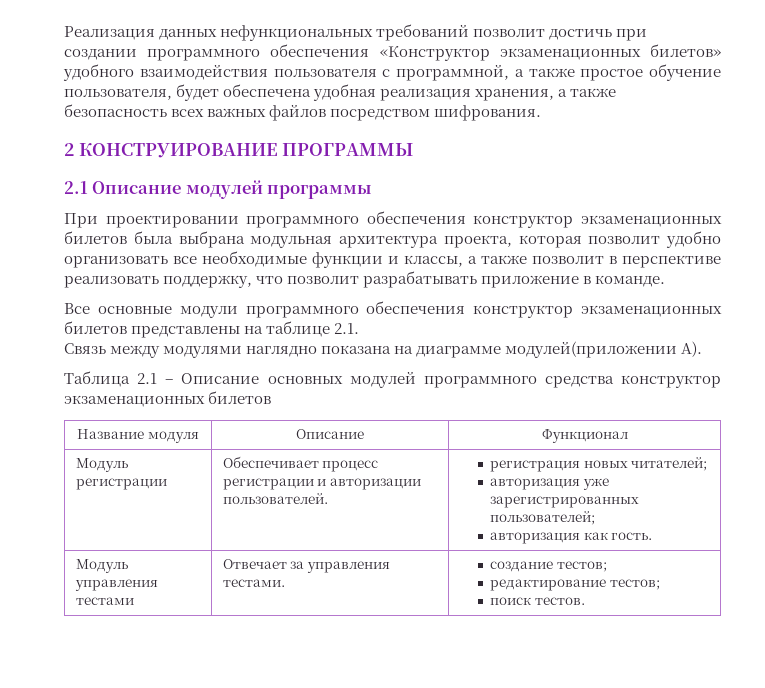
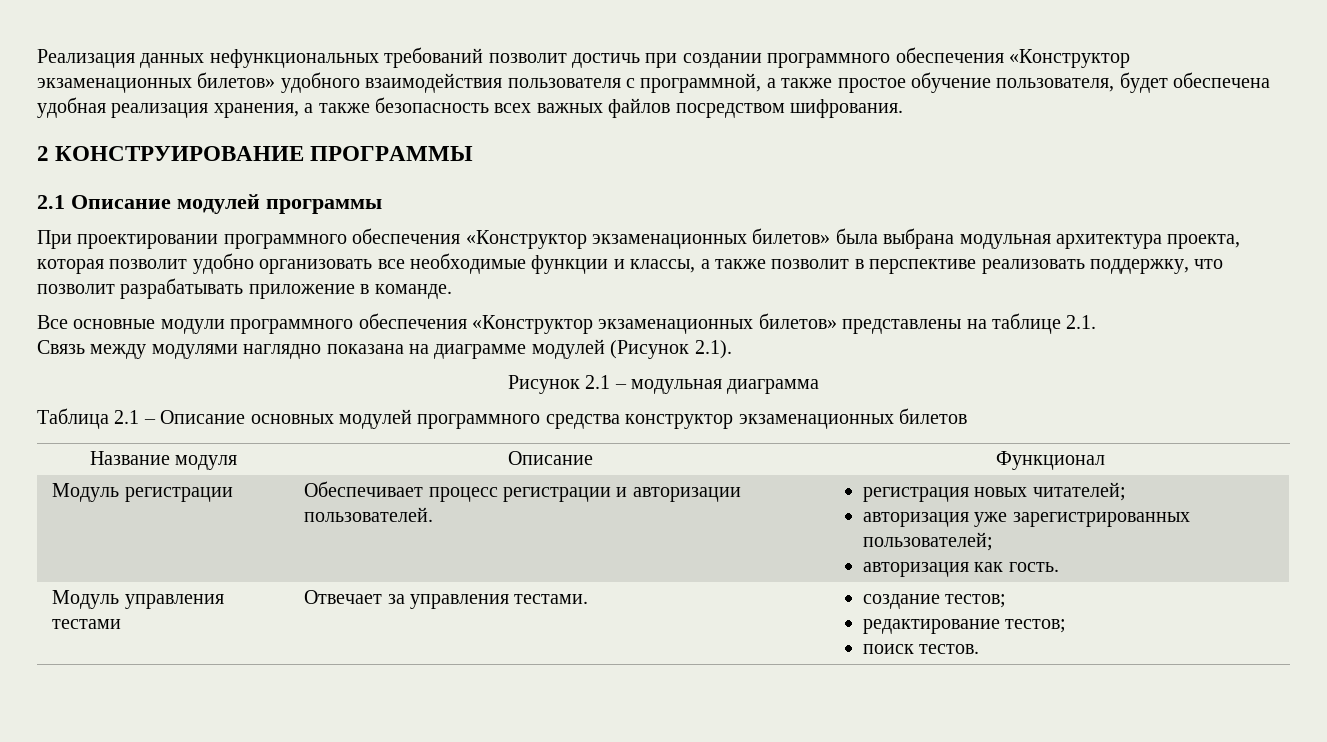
[473,215,722,228] [64,231,127,244] конструктор экзаменационных билетов -> [465,228,831,249] «Конструктор экзаменационных билетов»
[473,305,722,318] [64,321,127,334] конструктор экзаменационных билетов -> [472,313,837,334] «Конструктор экзаменационных билетов»
[505,341,703,358] модулей(приложении А). -> [531,339,732,359] [507,375,820,394] модулей (Рисунок 2.1). // Рисунок 2.1 – модульная диаграмма

